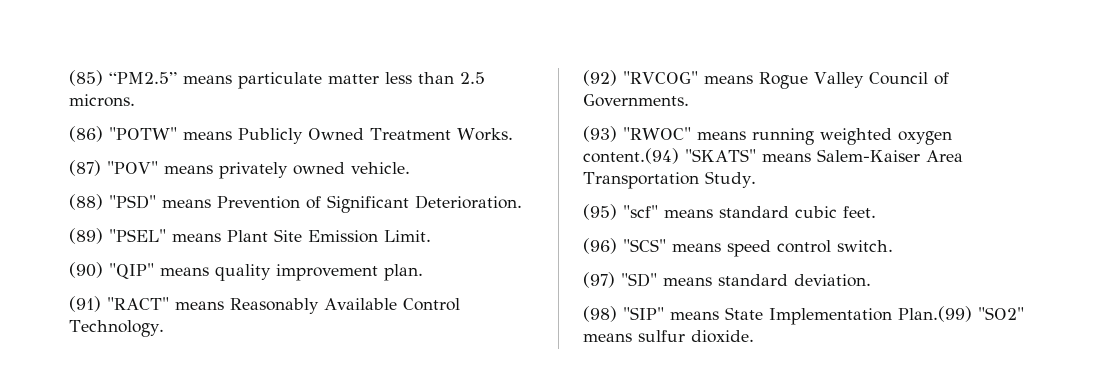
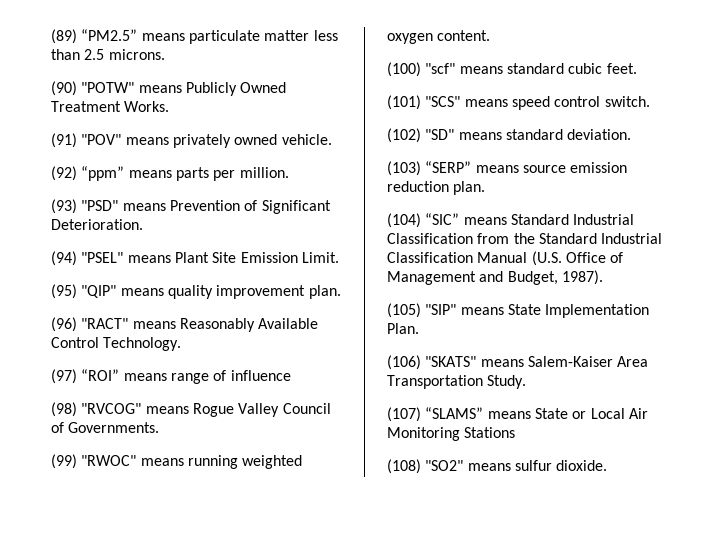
[69,70,103,86] (85) -> [51,29,77,44] (89)
[69,126,103,142] (86) -> [51,81,77,96] (90)
[69,160,101,176] (87) -> [51,133,77,148] (91)
[69,194,103,210] (88) -> [51,166,289,181] [51,199,77,214] (92) “ppm” means parts per million. // (93)
[69,228,103,244] (89) -> [51,251,77,266] (94)
[69,262,103,278] (90) -> [51,284,77,299] (95)
[69,296,101,312] (91) -> [51,317,77,332] (96)
[583,70,617,86] (92) -> [51,369,291,384] [51,402,77,417] (97) “ROI” means range of influence // (98)
[583,126,617,142] (93) -> [51,454,77,469] (99)
[583,148,679,164] content.(94) -> [437,30,491,41] [387,62,637,77] [387,95,650,110] [387,128,632,143] [387,161,628,176] [387,181,486,195] [387,213,635,228] [387,233,663,244] [387,251,624,266] [387,270,603,285] [387,303,650,318] [387,323,419,334] [387,355,421,370] content. // (100) "scf" means standard cubic feet. // (101) "SCS" means speed control switch. // (102) "SD" means standard deviation. // (103) “SERP” means source emission reduction plan. // (104) “SIC” means Standard Industrial Classification from the Standard Industrial Classification Manual (U.S. Office of Management and Budget, 1987). // (105) "SIP" means State Implementation Plan. // (106)
[583,204,876,220] [583,238,893,257] [583,272,871,288] [583,306,972,325] (95) "scf" means standard cubic feet. // (96) "SCS" means speed control switch. // (97) "SD" means standard deviation. // (98) "SIP" means State Implementation Plan.(99) -> [387,407,648,422] [387,427,516,441] [387,459,421,474] (107) “SLAMS” means State or Local Air Monitoring Stations // (108)

